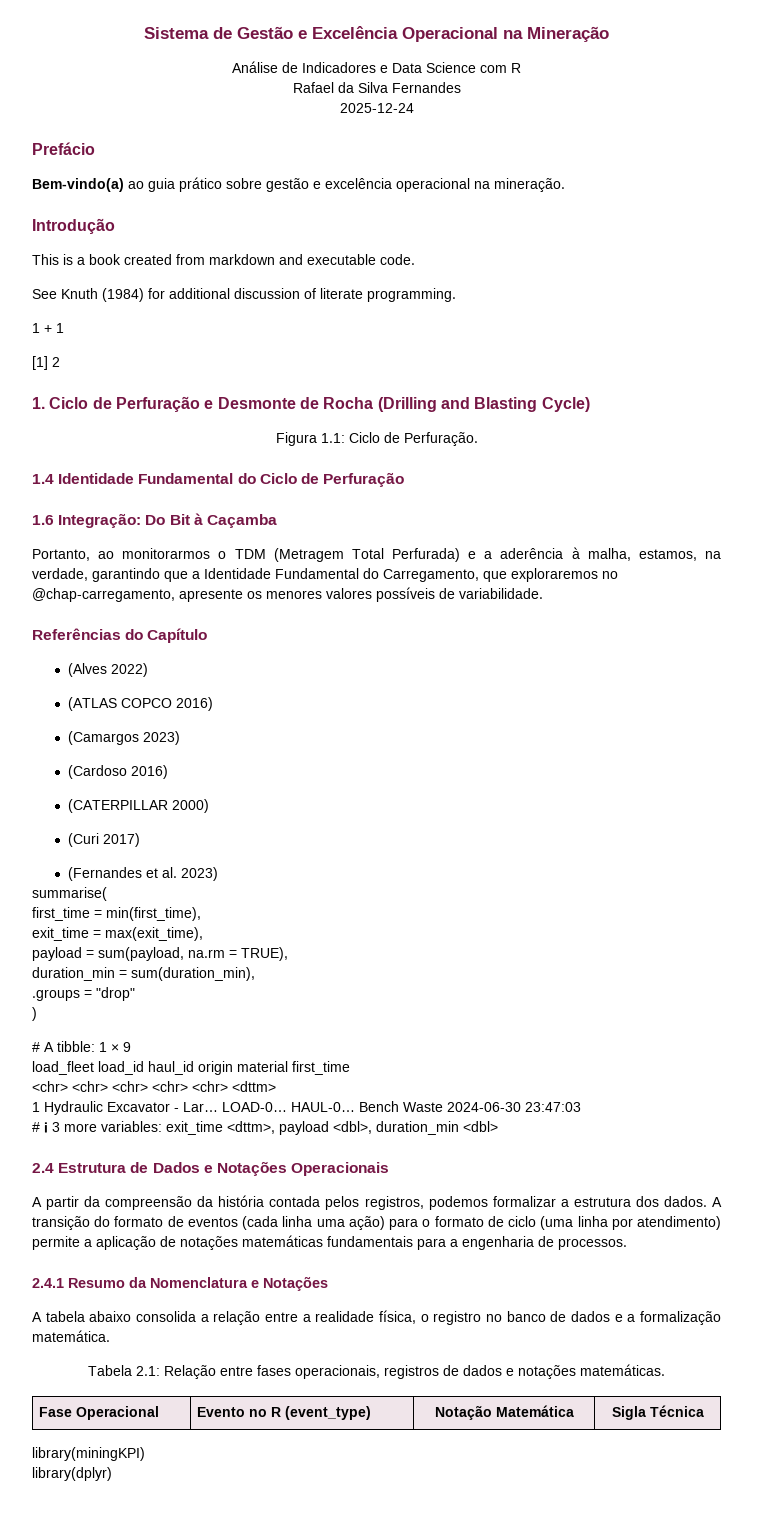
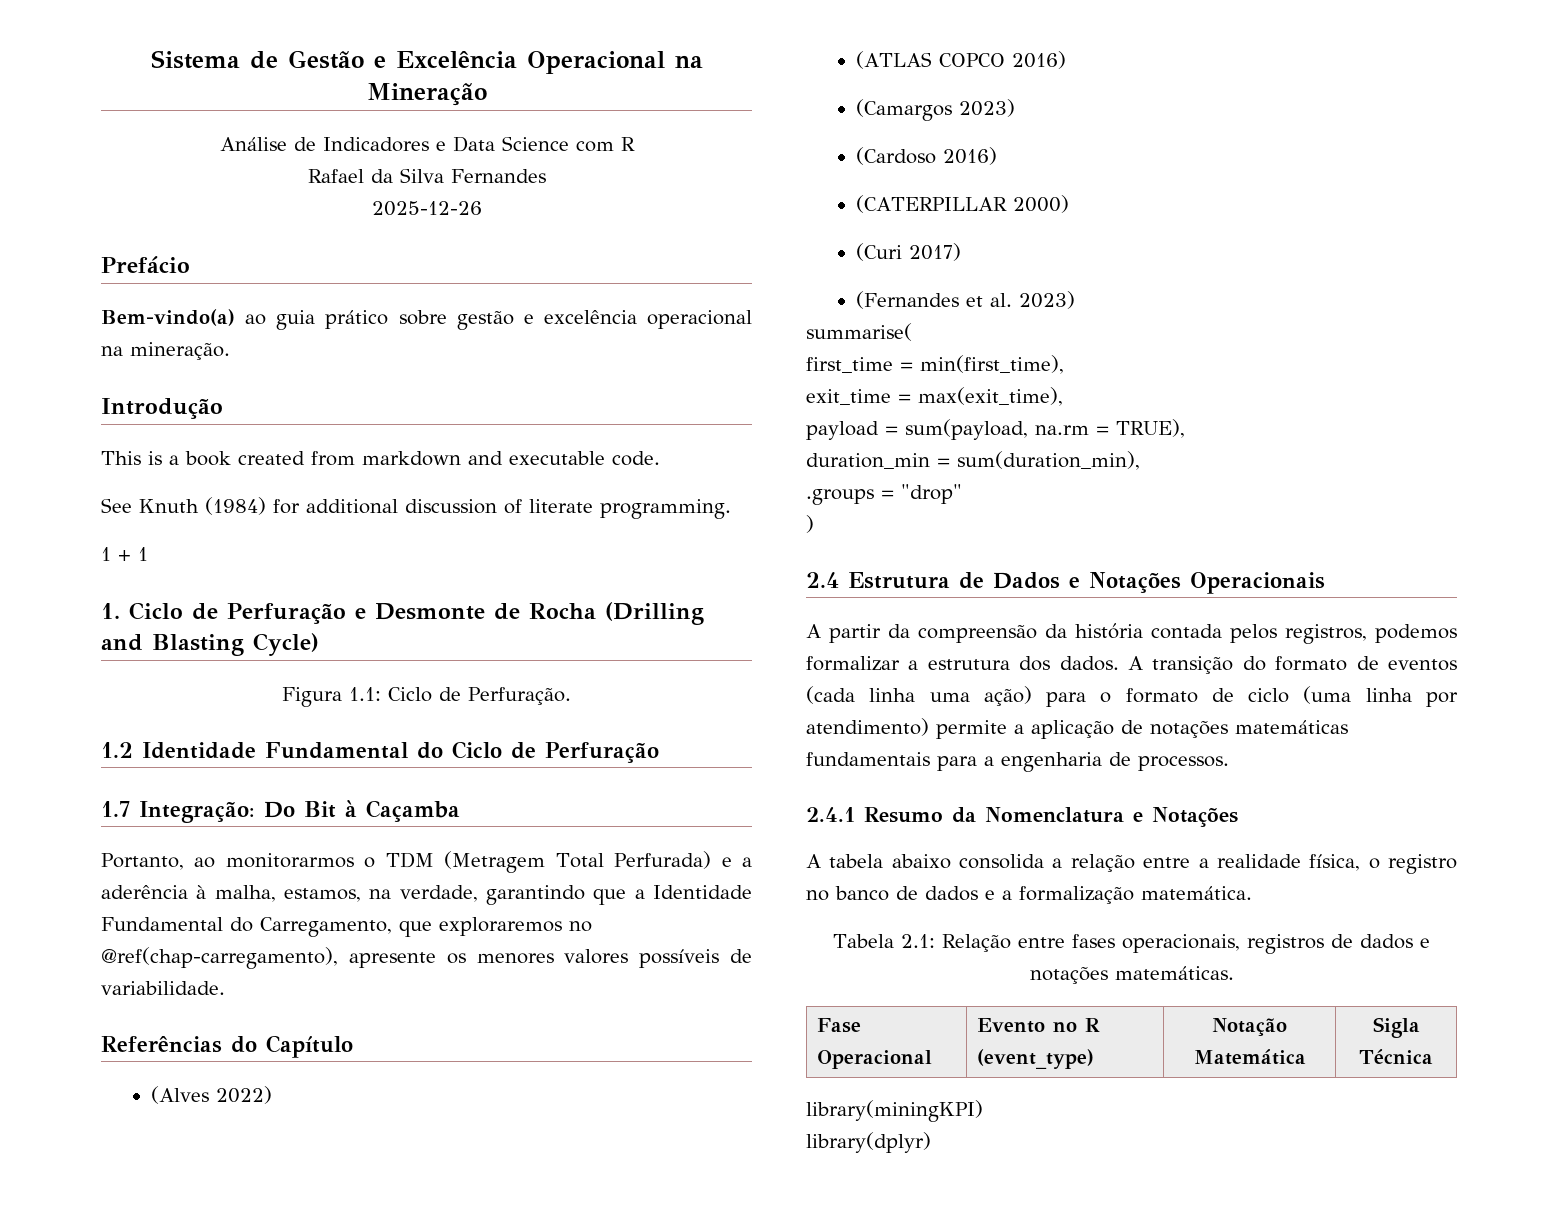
[339,103,414,113] 2025-12-24 -> [371,201,482,216] 2025-12-26
[32,356,60,370] // [1] 2 -> (148, 554) none
[32,474,54,484] 1.4 -> [101,742,133,758] 1.2
[32,515,54,525] 1.6 -> [101,801,130,817] 1.7
[32,588,175,602] @chap-carregamento, -> [101,947,338,969] @ref(chap-carregamento),
[32,1041,131,1052] [32,1061,350,1075] [32,1081,276,1092] [32,1101,581,1115] [32,1121,498,1135] // # A tibble: 1 × 9 // load_fleet load_id haul_id origin material first_time // <chr> <chr> <chr> <chr> <chr> <dttm> // 1 Hydraulic Excavator - Lar… LOAD-0… HAUL-0… Bench Waste 2024-06-30 23:47:03 // # ℹ 3 more variables: exit_time <dttm>, payload <dbl>, duration_min <dbl> -> (814, 524) none

